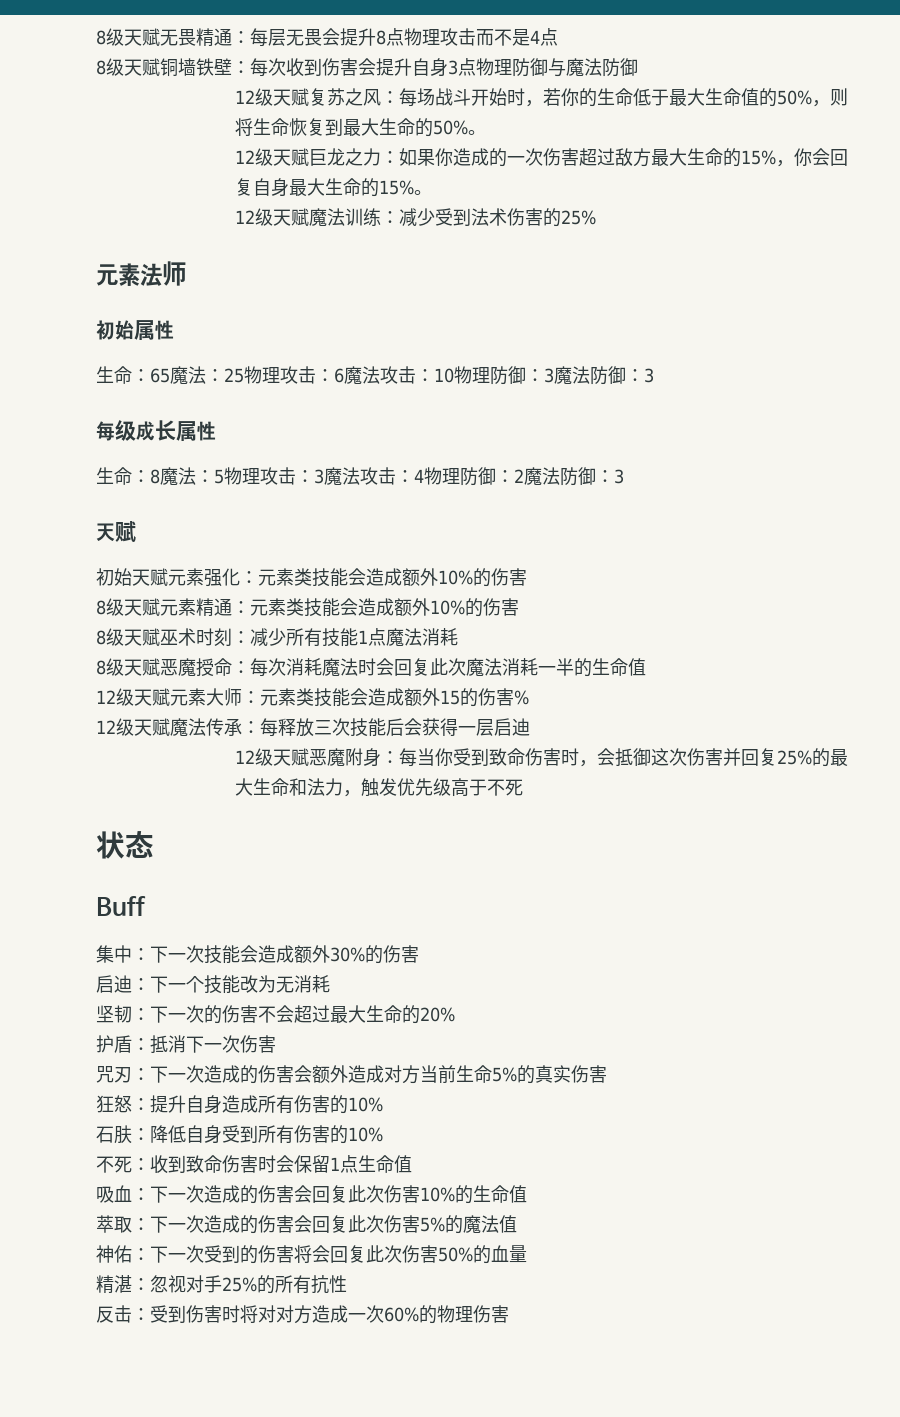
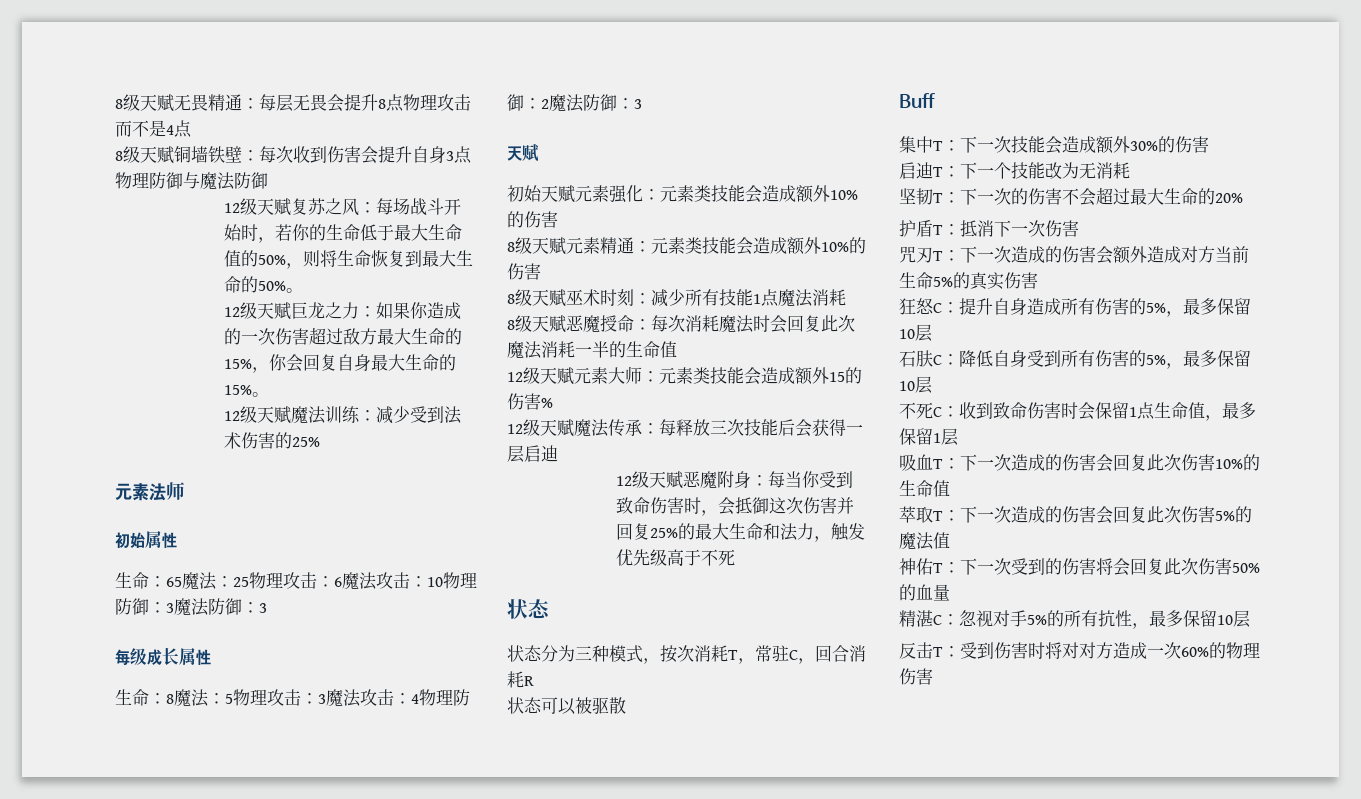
(154, 844) none -> [507,645,866,664] [507,671,534,688] [507,697,626,715] // 状态分为三种模式，按次消耗T，常驻C，回合消耗R // 状态可以被驱散
(132, 954) none -> [933,141,943,151] T
(132, 984) none -> [933,167,943,177] T
(132, 1014) none -> [933,193,943,203] T
(132, 1044) none -> [933,225,943,235] T
(132, 1075) none -> [933,251,943,261] T
(132, 1104) none -> [933,303,942,313] C
[348,1097,383,1112] 10% -> [1146,298,1251,317] [899,324,932,342] 5%，最多保留10层
(132, 1134) none -> [933,355,942,365] C
[348,1127,383,1142] [96,1156,132,1173] 10% // 不死 -> [1146,350,1251,369] [899,376,932,394] [899,402,942,419] 5%，最多保留10层 // 不死C
(412, 1164) none -> [1205,402,1256,421] [899,428,958,446] ，最多保留1层
(132, 1193) none -> [933,459,943,469] T
(132, 1224) none -> [933,511,943,521] T
(132, 1254) none -> [933,563,943,573] T
(132, 1284) none -> [933,615,942,625] C
[222,1277,257,1292] 25% -> [1027,615,1047,625] 5%
(347, 1284) none -> [1132,610,1250,629] ，最多保留10层
(132, 1314) none -> [933,647,943,657] T

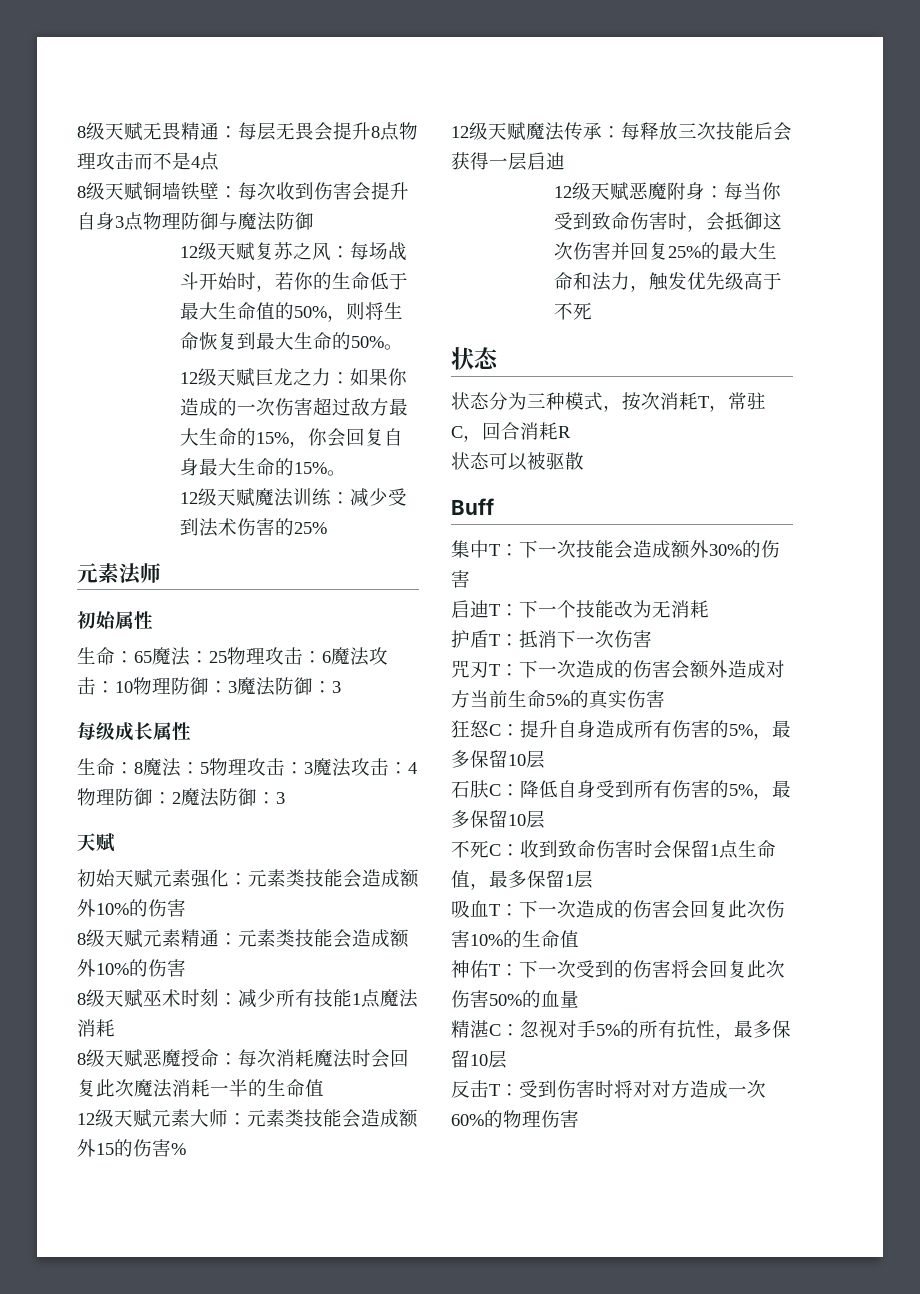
[899,187,1243,206] // 坚韧T：下一次的伤害不会超过最大生命的20% -> (709, 609) none
[899,506,1252,524] [899,532,950,550] // 萃取T：下一次造成的伤害会回复此次伤害5%的魔法值 -> (579, 939) none

